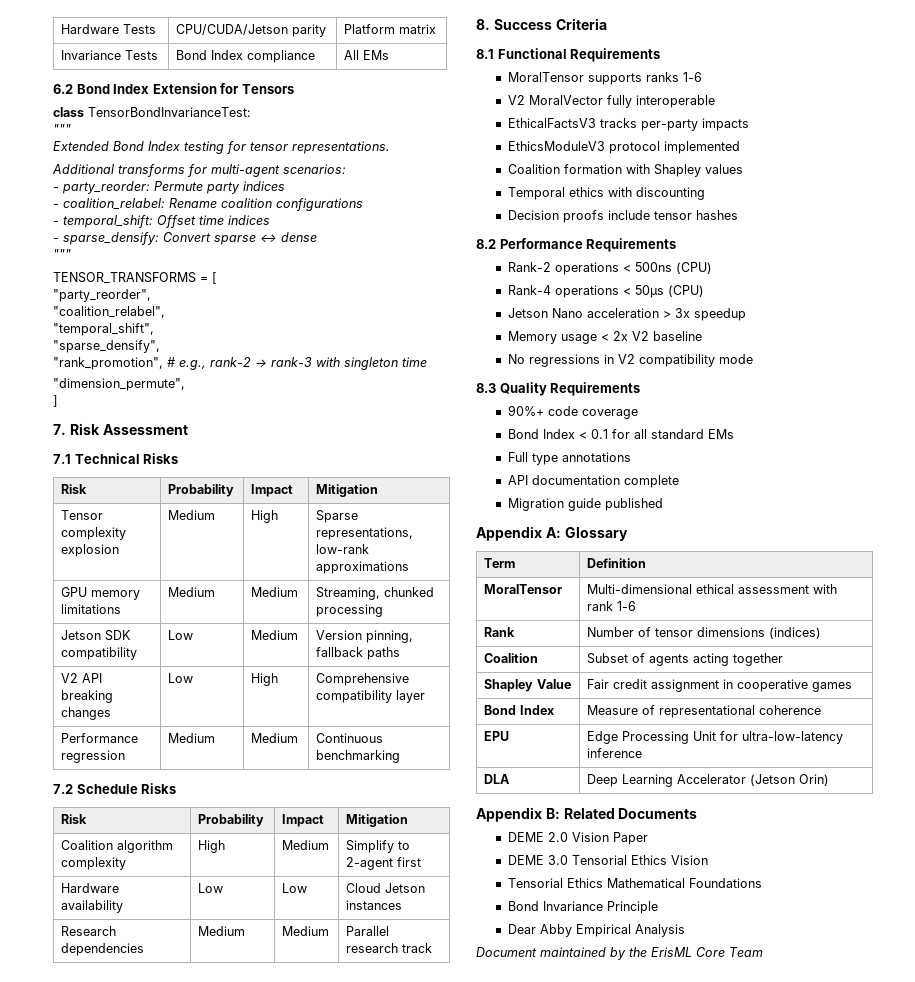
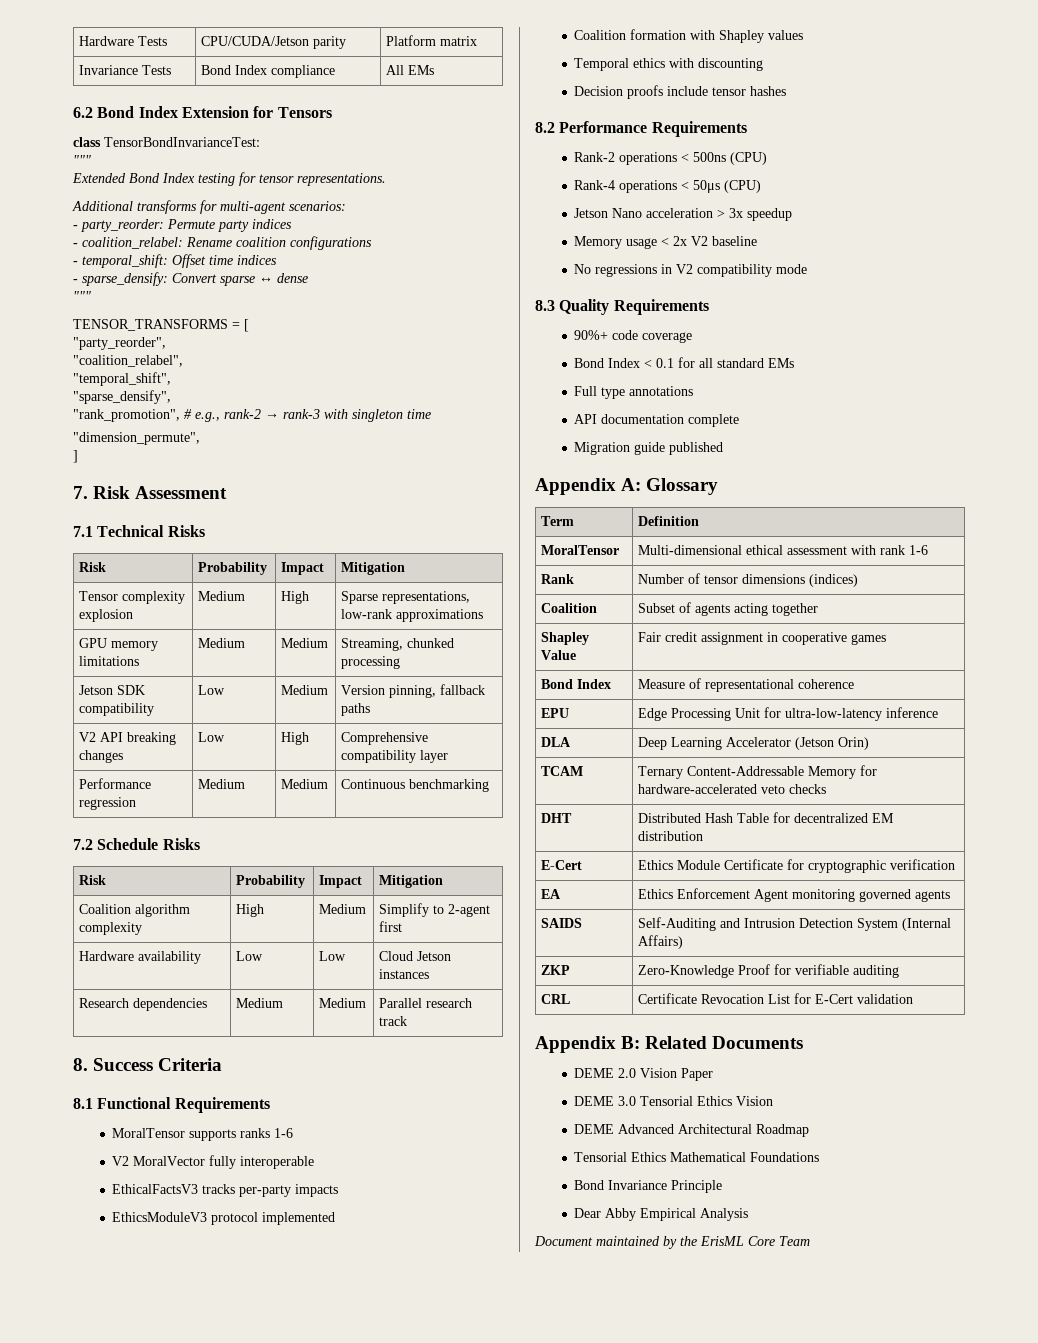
(830, 780) none -> [541,766,584,776] [638,765,878,779] [638,784,827,794] [541,813,573,823] [638,812,895,823] [638,831,704,841] [541,860,583,870] [638,859,956,873] [541,889,562,899] [638,888,951,902] [541,918,583,928] [638,917,952,931] [638,935,684,949] [541,965,571,975] [638,964,900,978] [541,994,571,1004] [638,993,914,1004] // TCAM | Ternary Content-Addressable Memory for hardware-accelerated veto checks // DHT | Distributed Hash Table for decentralized EM distribution // E-Cert | Ethics Module Certificate for cryptographic verification // EA | Ethics Enforcement Agent monitoring governed agents // SAIDS | Self-Auditing and Intrusion Detection System (Internal Affairs) // ZKP | Zero-Knowledge Proof for verifiable auditing // CRL | Certificate Revocation List for E-Cert validation
(708, 860) none -> [574,1124,810,1137] // DEME Advanced Architectural Roadmap

